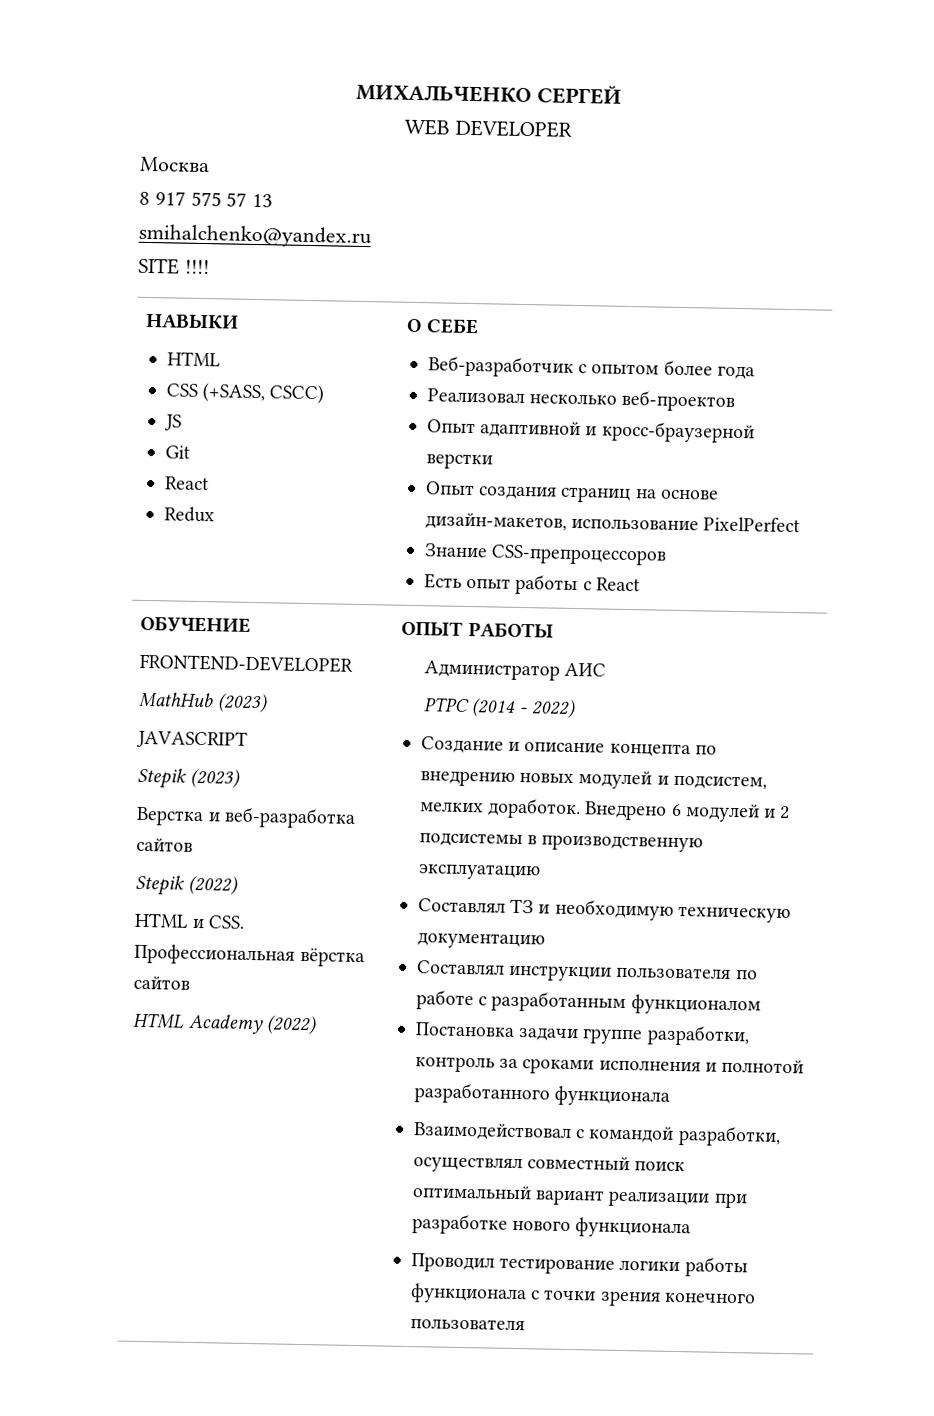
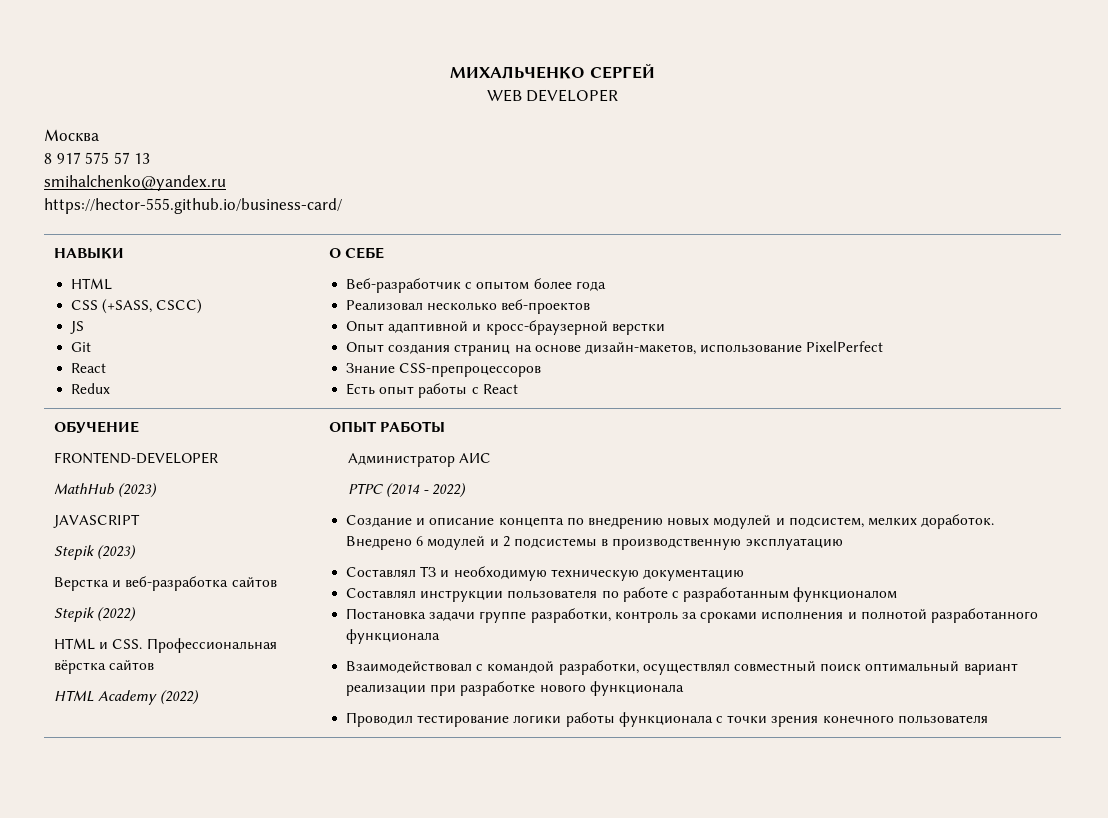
[138,257,210,275] SITE !!!! -> [44,198,342,214] https://hector-555.github.io/business-card/

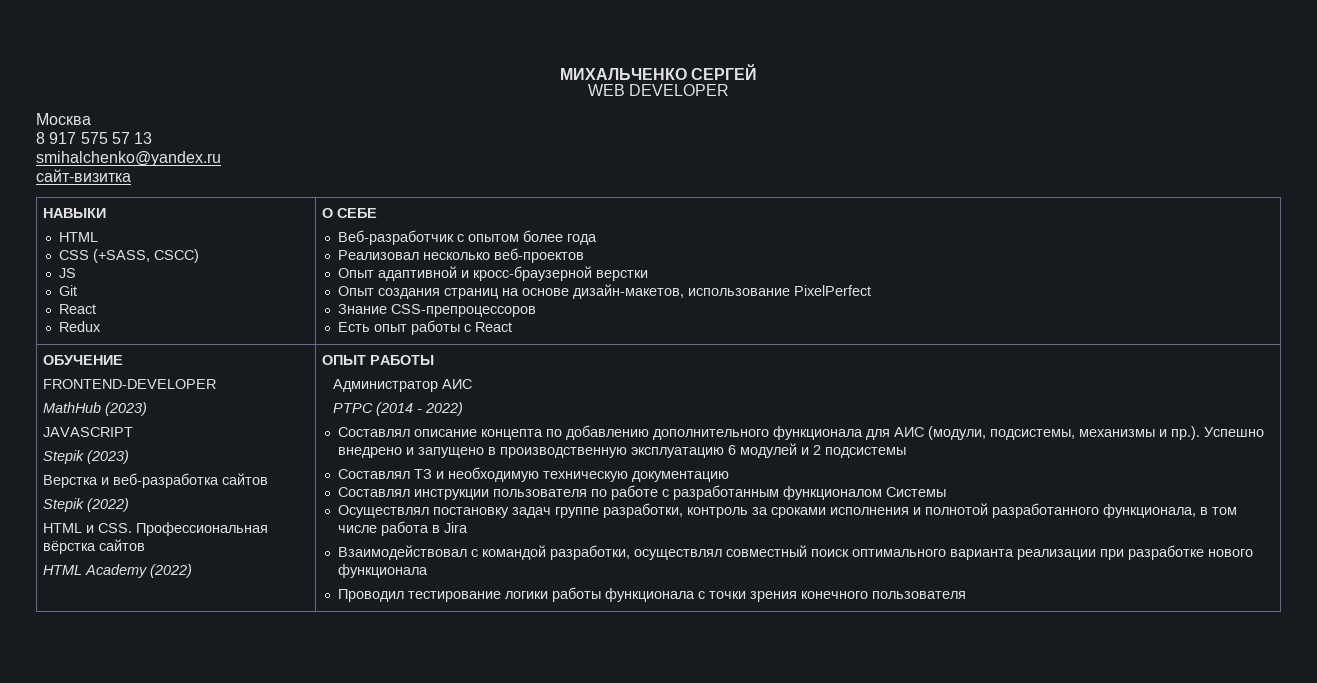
[44,198,342,214] https://hector-555.github.io/business-card/ -> [36,169,131,182] сайт-визитка
[346,515,426,527] Создание и -> [337,427,410,437] Составлял
[587,514,995,529] [346,536,413,550] внедрению новых модулей и подсистем, мелких доработок. Внедрено -> [565,425,1264,440] [337,447,724,458] добавлению дополнительного функционала для АИС (модули, подсистемы, механизмы и пр.). Успешно внедрено и запущено в производственную эксплуатацию
[601,538,843,550] в производственную эксплуатацию -> (906, 452) none
[346,608,476,621] // Постановка задачи -> [885,487,946,497] [337,505,551,518] Системы // Осуществлял постановку задач
[346,629,441,644] функционала -> [1102,504,1237,518] [337,521,468,536] функционала, в том числе работа в Jira
[865,661,1018,675] оптимальный вариант -> [851,549,1014,560] оптимального варианта

